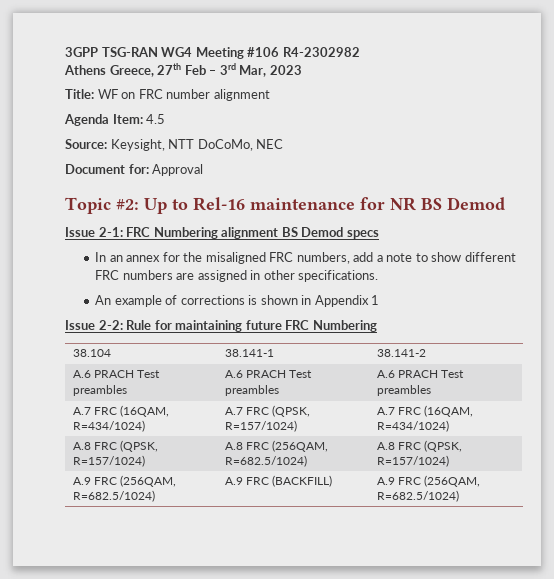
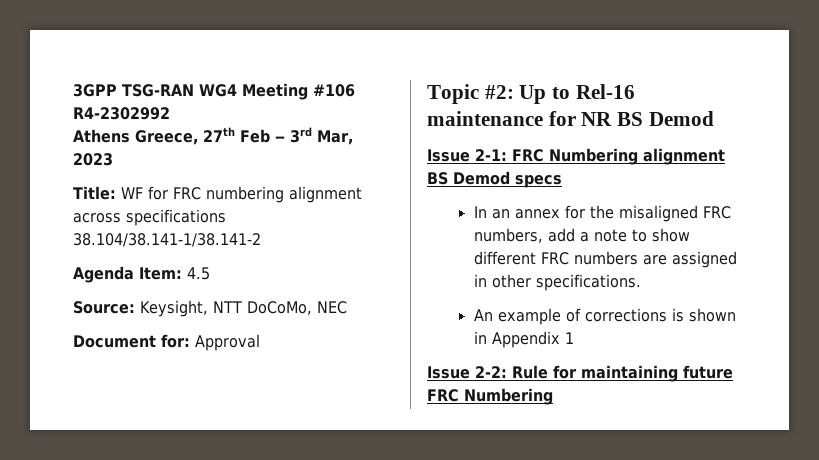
[282,47,360,57] R4-2302982 -> [73,107,170,120] R4-2302992
[121,89,270,101] on FRC number alignment -> [148,186,362,203] [73,209,226,226] [73,233,261,247] for FRC numbering alignment across specifications 38.104/38.141-1/38.141-2
[72,349,111,357] [224,349,274,357] [376,349,426,357] [72,370,161,378] [72,385,127,396] [224,370,313,378] [224,385,279,396] [376,370,465,378] [376,385,431,396] [72,405,170,417] [72,420,145,432] [224,405,311,417] [224,420,297,432] [376,405,474,417] [376,420,449,432] [72,440,159,452] [72,455,145,467] [224,440,329,452] [224,455,307,467] [376,440,463,452] [376,455,449,467] [72,475,177,487] [72,490,155,502] [224,475,333,487] [376,475,481,487] [376,490,459,502] // 38.104 | 38.141-1 | 38.141-2 // A.6 PRACH Test preambles | A.6 PRACH Test preambles | A.6 PRACH Test preambles // A.7 FRC (16QAM, R=434/1024) | A.7 FRC (QPSK, R=157/1024) | A.7 FRC (16QAM, R=434/1024) // A.8 FRC (QPSK, R=157/1024) | A.8 FRC (256QAM, R=682.5/1024) | A.8 FRC (QPSK, R=157/1024) // A.9 FRC (256QAM, R=682.5/1024) | A.9 FRC (BACKFILL) | A.9 FRC (256QAM, R=682.5/1024) -> (553, 396) none

